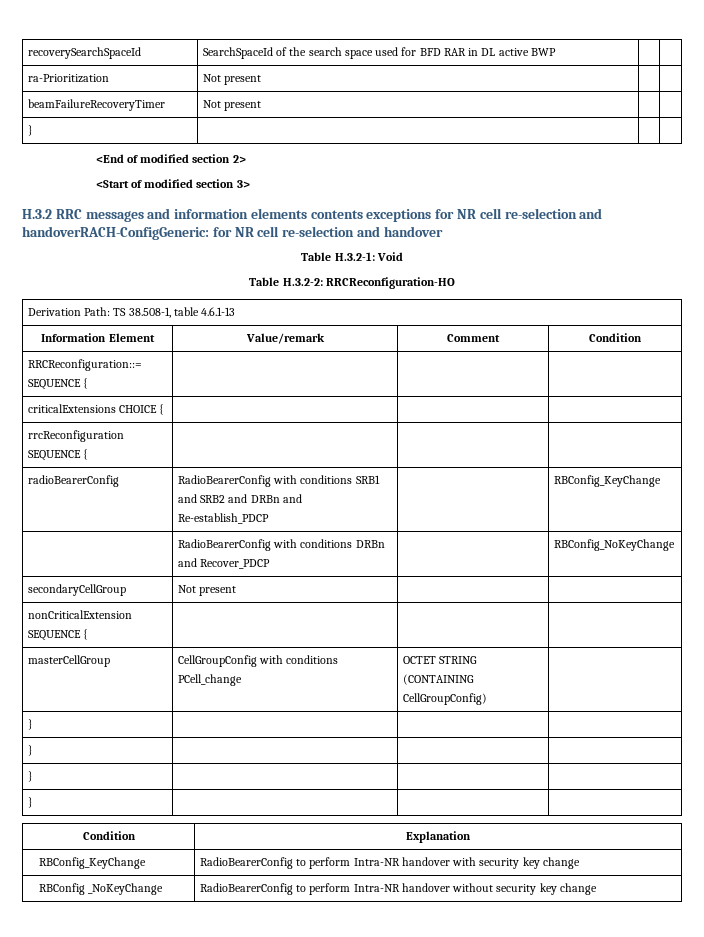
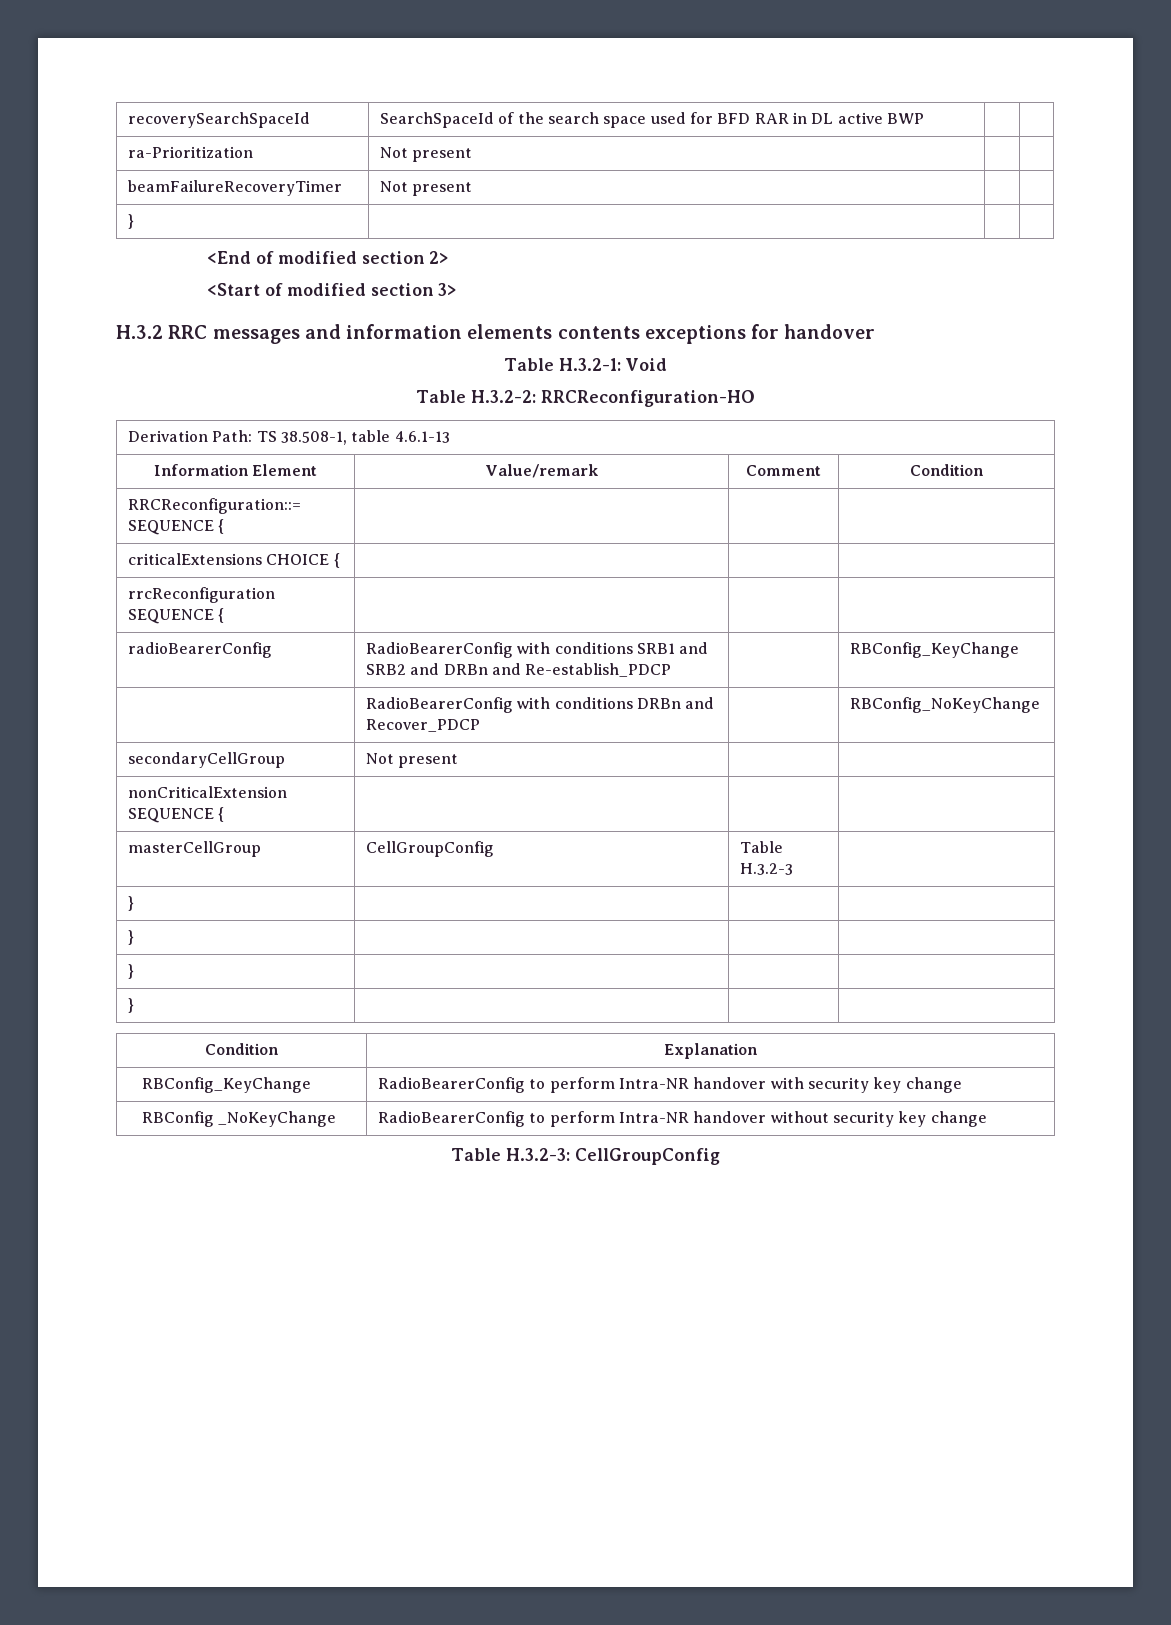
[457,208,603,219] [22,226,380,240] NR cell re-selection and handoverRACH-ConfigGeneric: for NR cell re-selection and -> (780, 331) none
[259,655,339,664] [177,674,242,686] [402,656,478,664] [402,674,474,685] [402,693,487,705] with conditions PCell_change | OCTET STRING (CONTAINING CellGroupConfig) -> [740,841,784,853] [740,863,794,875] | Table H.3.2-3
(597, 889) none -> [451,1148,720,1165] // Table H.3.2-3: CellGroupConfig

